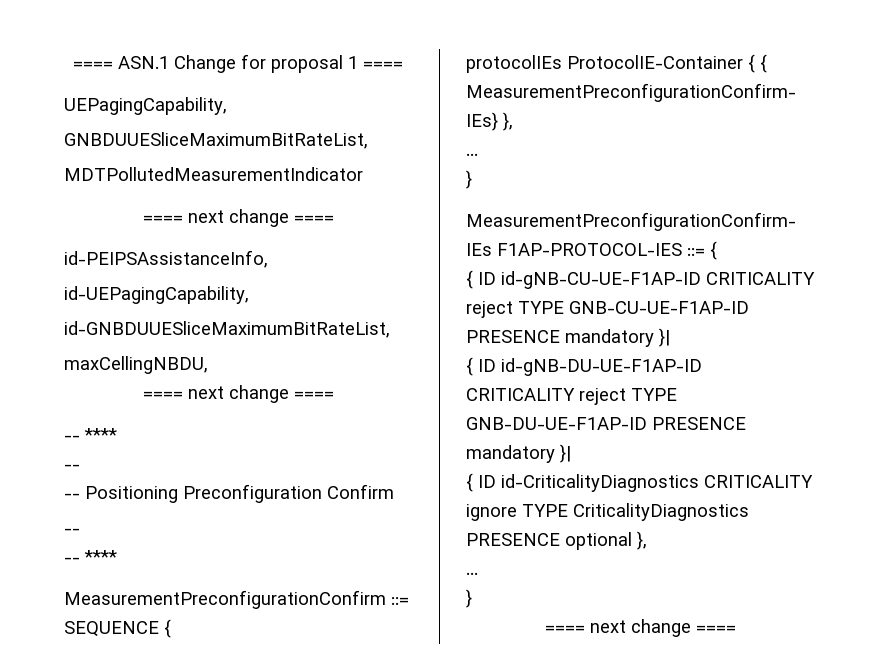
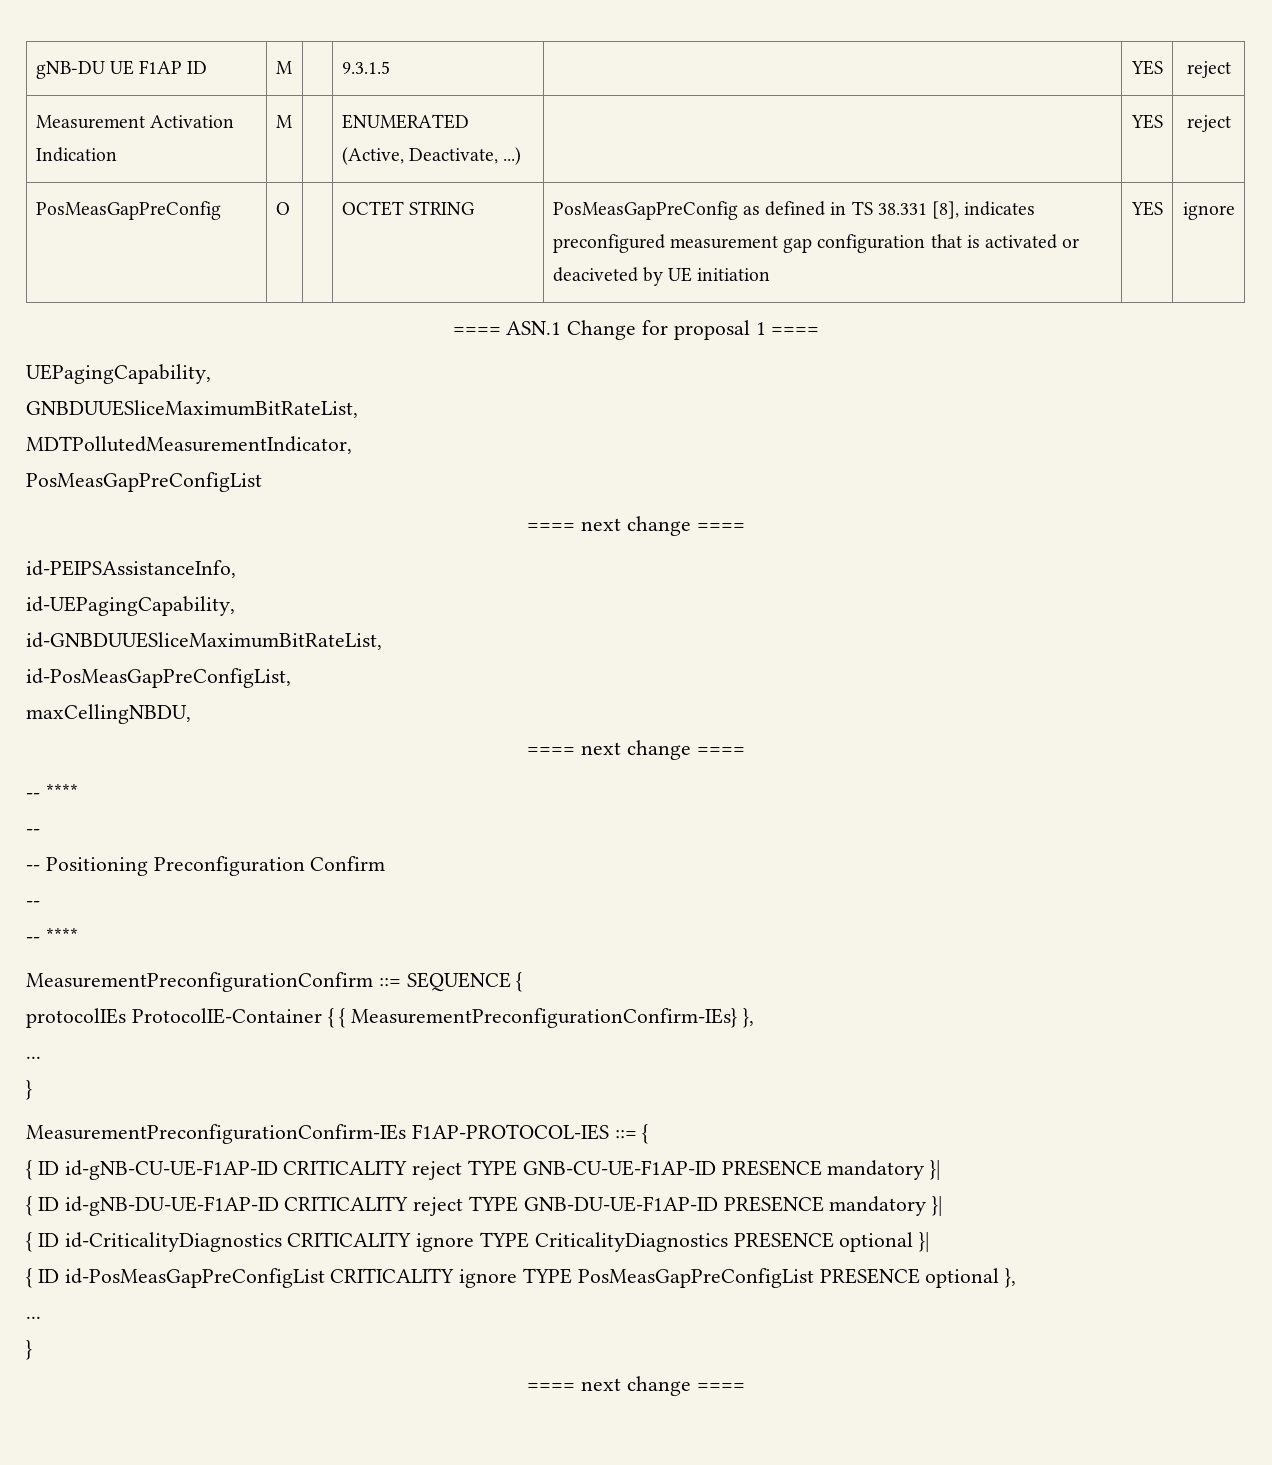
(73, 65) none -> [35,60,208,79] [275,61,292,74] [341,61,390,74] [1130,60,1163,75] [1186,61,1231,78] [35,115,234,129] [35,147,117,162] [275,115,292,128] [341,114,469,129] [341,147,522,165] [1130,114,1163,129] [1186,115,1231,132] [35,201,221,220] [275,202,290,215] [341,201,474,216] [552,201,1036,220] [552,234,1080,253] [552,267,771,286] [1130,201,1163,216] [1182,202,1235,220] gNB-DU UE F1AP ID | M | | 9.3.1.5 | | YES | reject // Measurement Activation Indication | M | | ENUMERATED (Active, Deactivate, ...) | | YES | reject // PosMeasGapPreConfig | O | | OCTET STRING | PosMeasGapPreConfig as defined in TS 38.331 [8], indicates preconfigured measurement gap configuration that is activated or deaciveted by UE initiation | YES | ignore //
[64,167,363,181] MDTPollutedMeasurementIndicator -> [26,436,352,454] [26,472,262,492] MDTPollutedMeasurementIndicator, // PosMeasGapPreConfigList
(390, 329) none -> [26,668,291,688] // id-PosMeasGapPreConfigList,
(632, 541) none -> [919,1232,930,1252] [26,1268,1000,1288] }| // { ID id-PosMeasGapPreConfigList CRITICALITY ignore TYPE PosMeasGapPreConfigList PRESENCE optional

